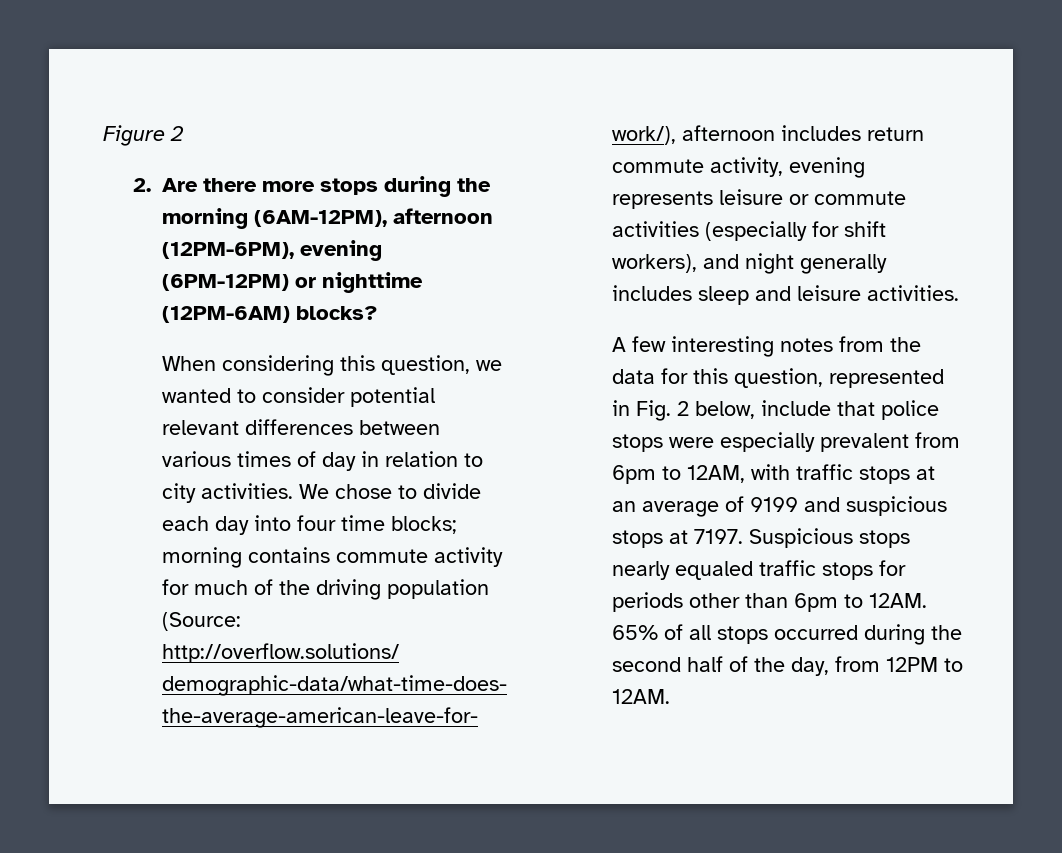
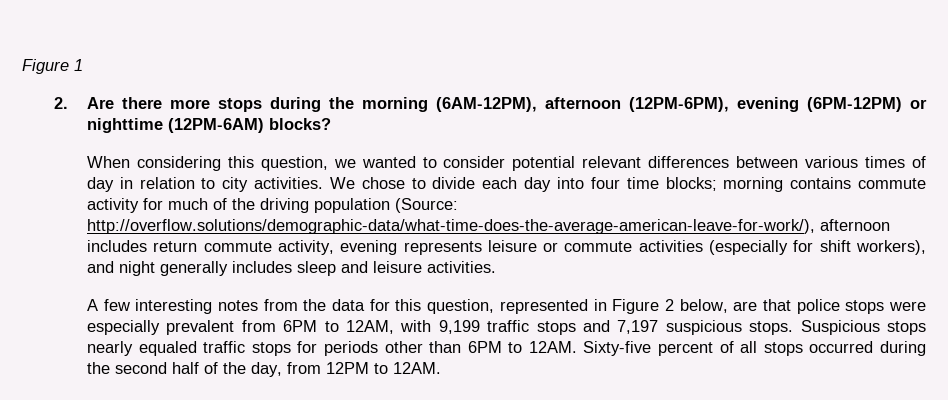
[103,125,184,146] Figure 2 -> [22,59,83,74] Figure 1
[636,400,672,421] Fig. -> [612,299,660,314] Figure
[761,400,832,416] include -> [733,301,758,311] are
[612,465,657,484] 6pm -> [283,320,318,332] 6PM
[796,464,936,484] [612,496,948,517] [612,529,744,548] traffic stops at an average of 9199 and suspicious stops at 7197. -> [438,320,794,335] 9,199 traffic stops and 7,197 suspicious stops.
[794,593,928,612] [612,625,659,640] 6pm to 12AM. 65% -> [467,341,714,356] 6PM to 12AM. Sixty-five percent

